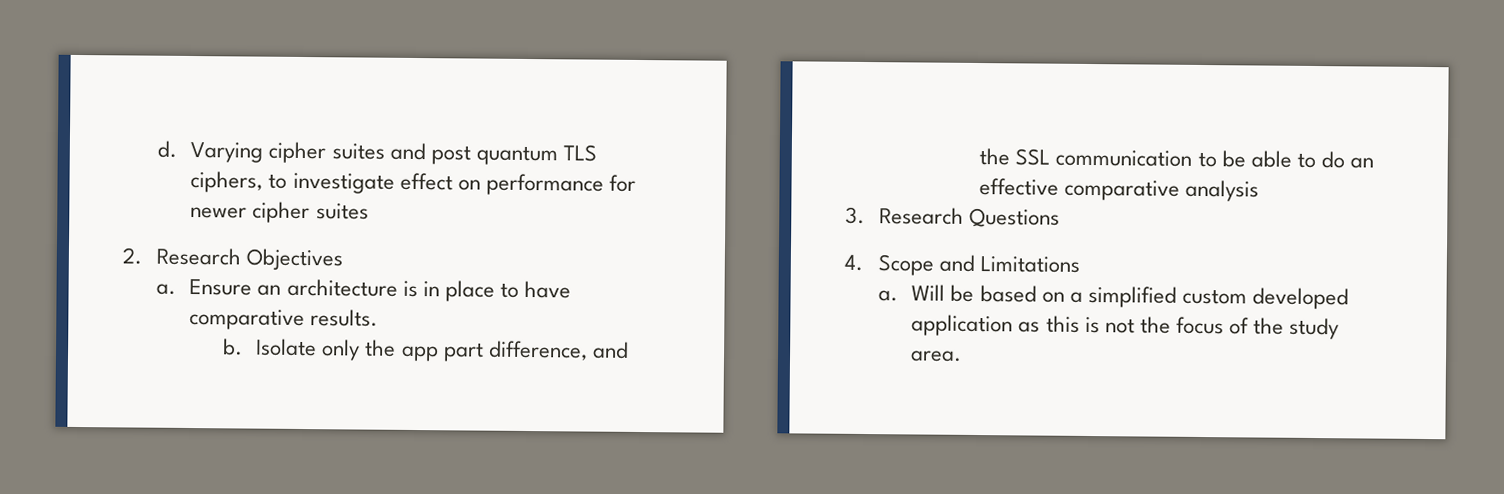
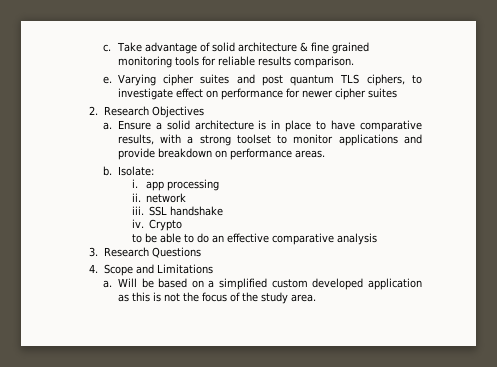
[156,140,177,158] d. -> [103,42,369,54] [117,56,354,68] [103,76,113,84] c. Take advantage of solid architecture & fine grained monitoring tools for reliable results comparison. // e.
[257,284,282,296] an -> [155,120,190,130] a solid
[310,309,379,327] [222,338,629,362] [979,148,1193,167] results. // b. Isolate only the app part difference, and the SSL communication -> [117,134,423,146] [117,148,325,160] [103,166,154,176] [131,179,219,191] [131,193,187,203] [131,206,224,216] [131,219,183,231] results, with a strong toolset to monitor applications and provide breakdown on performance areas. // b. Isolate: // i. app processing // ii. network // iii. SSL handshake // iv. Crypto //

